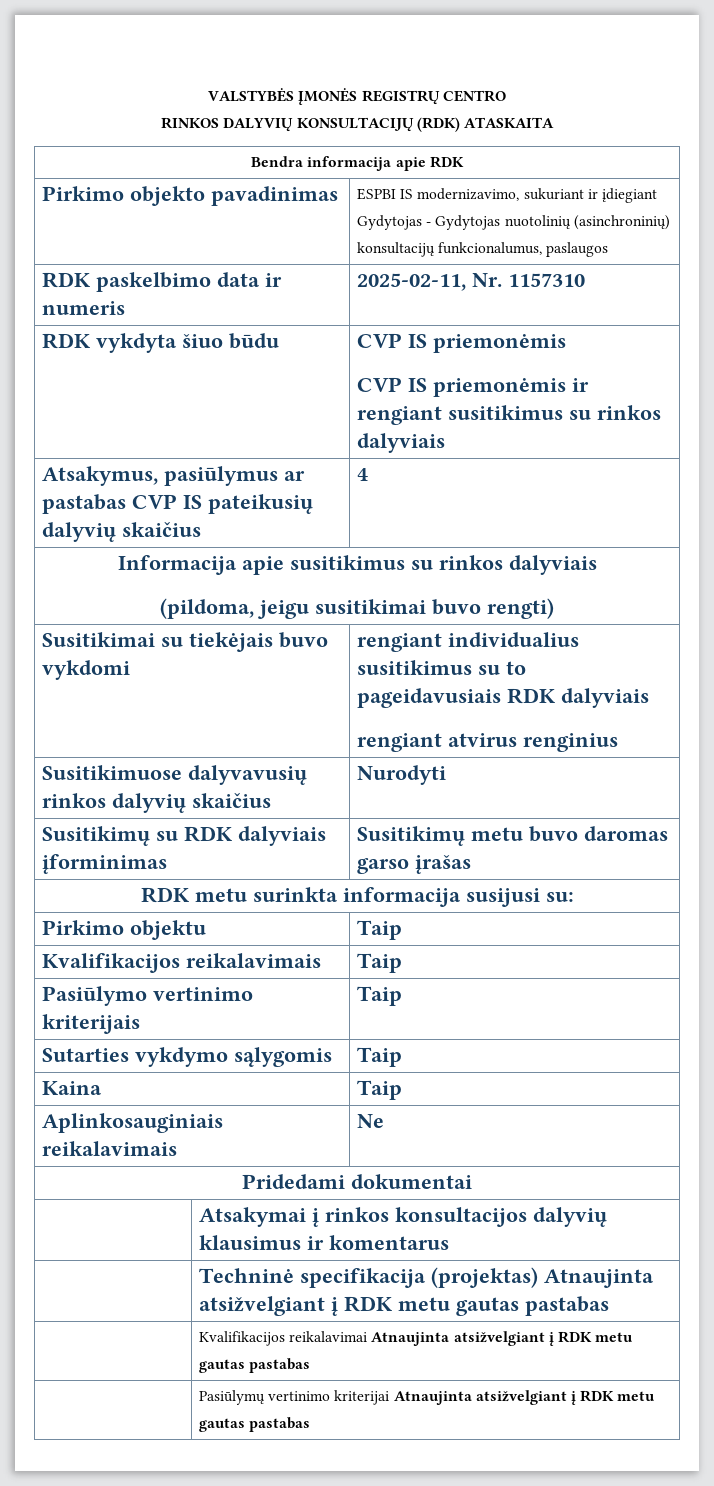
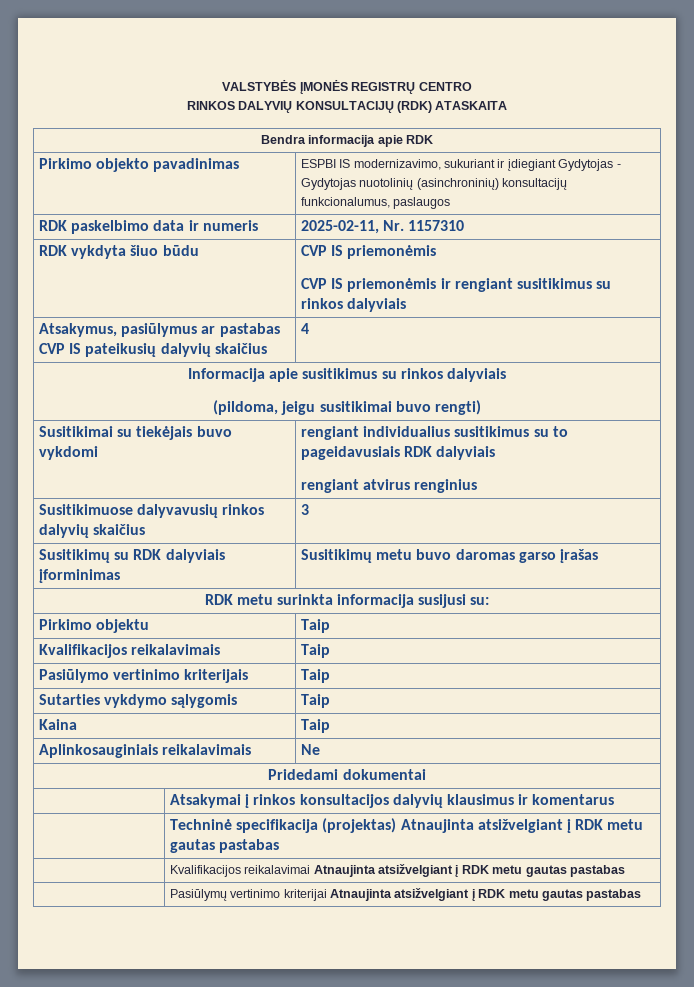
[357,765,447,785] Nurodyti -> [300,504,309,515] 3

